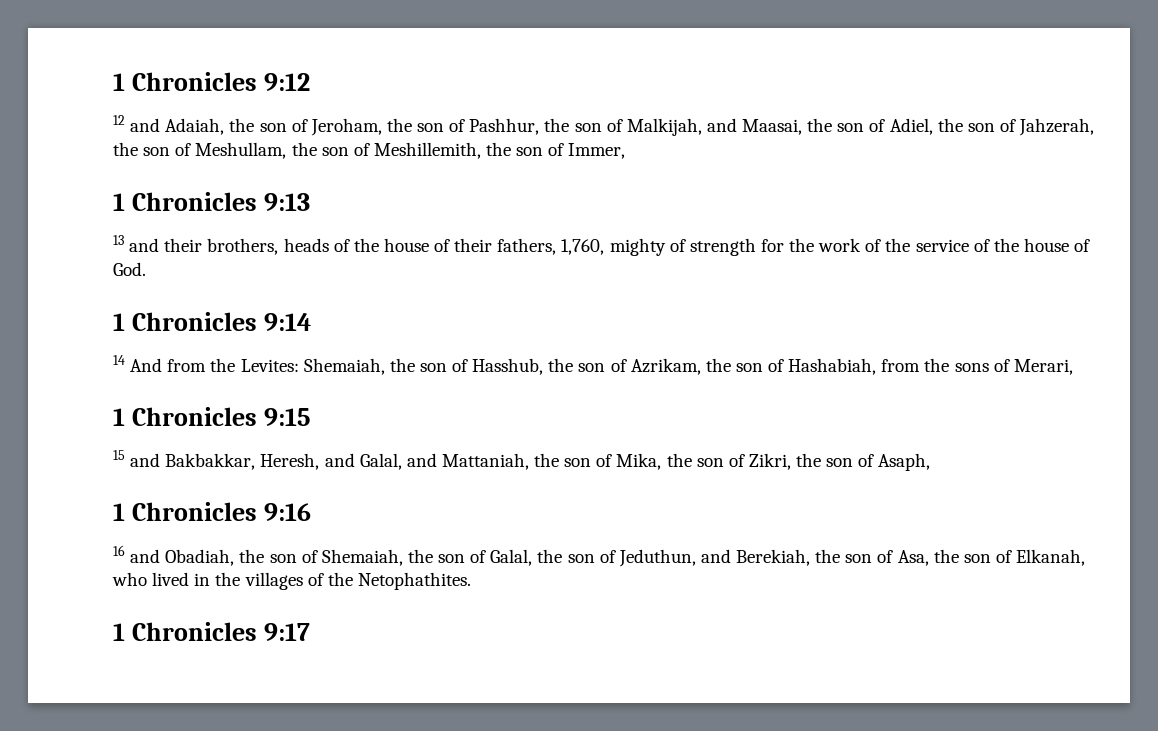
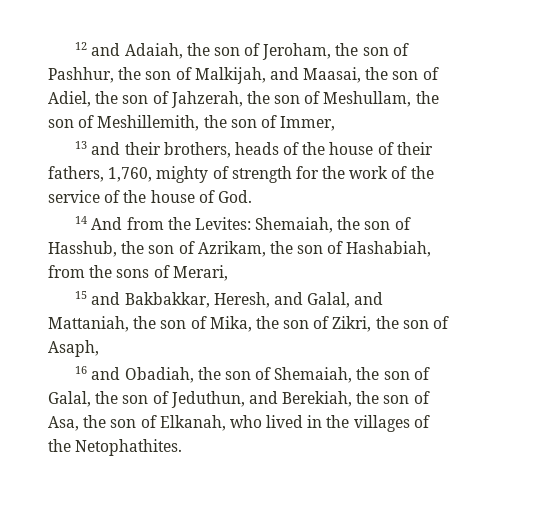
[113,72,310,91] 1 Chronicles 9:12 // -> (75, 46) none
[113,192,310,211] // 1 Chronicles 9:13 -> (336, 123) none
[113,312,311,331] // 1 Chronicles 9:14 -> (252, 196) none
[113,407,311,426] // 1 Chronicles 9:15 -> (228, 273) none
[113,502,311,521] // 1 Chronicles 9:16 -> (99, 348) none
[113,622,310,641] // 1 Chronicles 9:17 -> (183, 447) none

